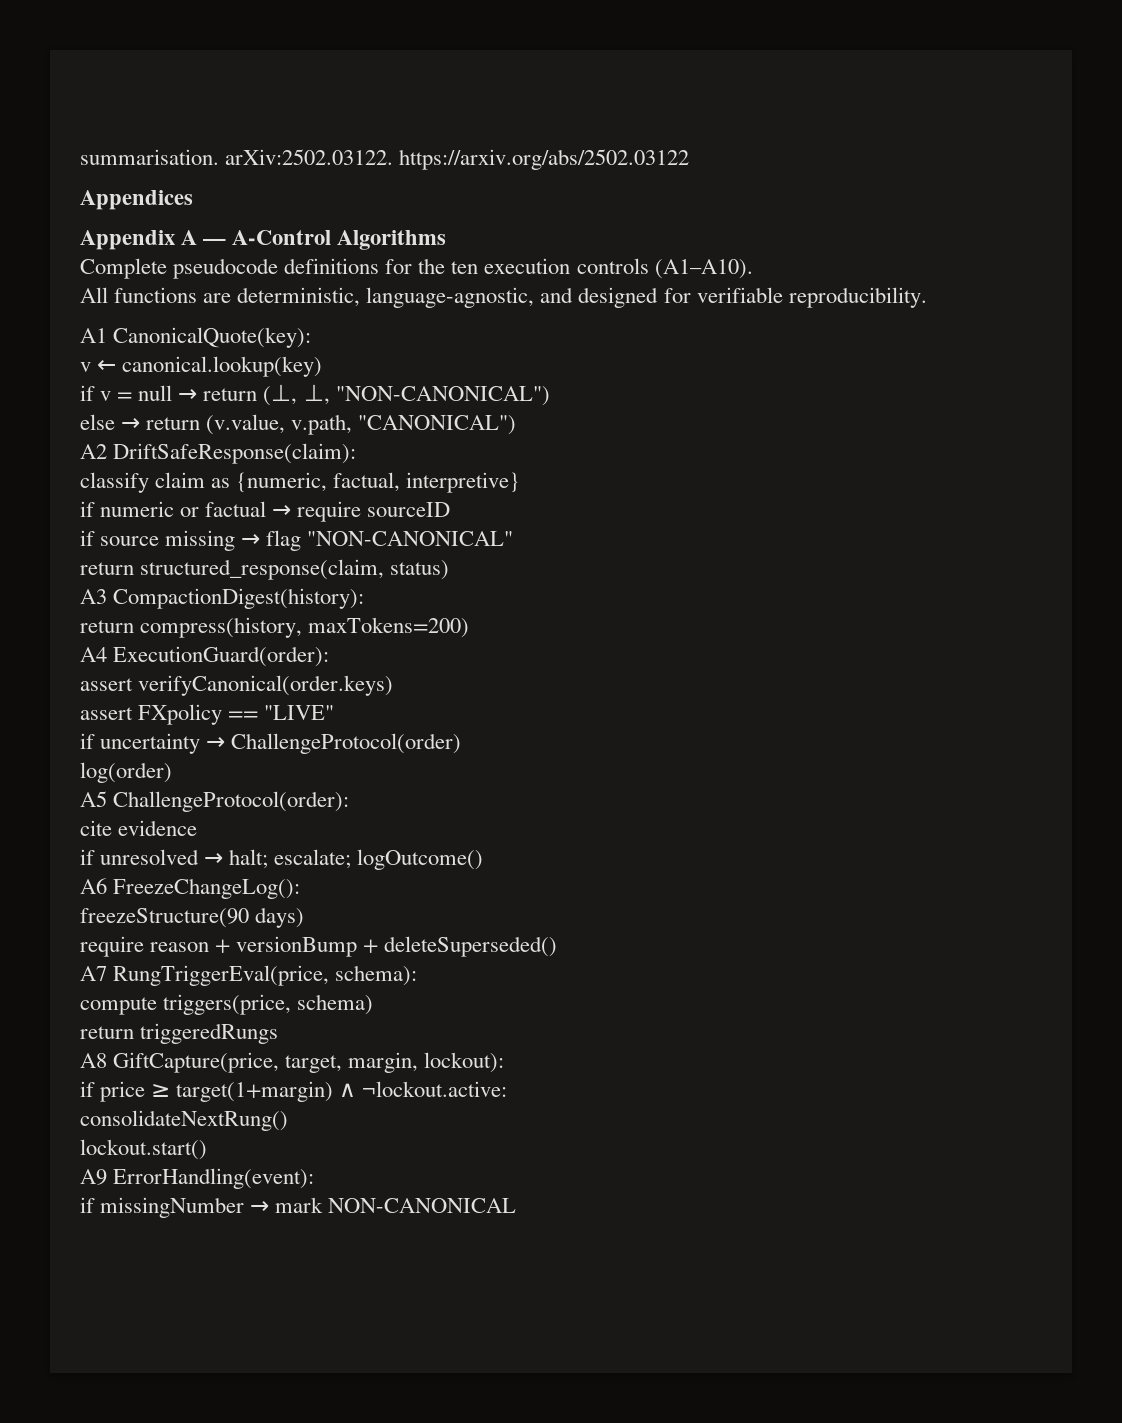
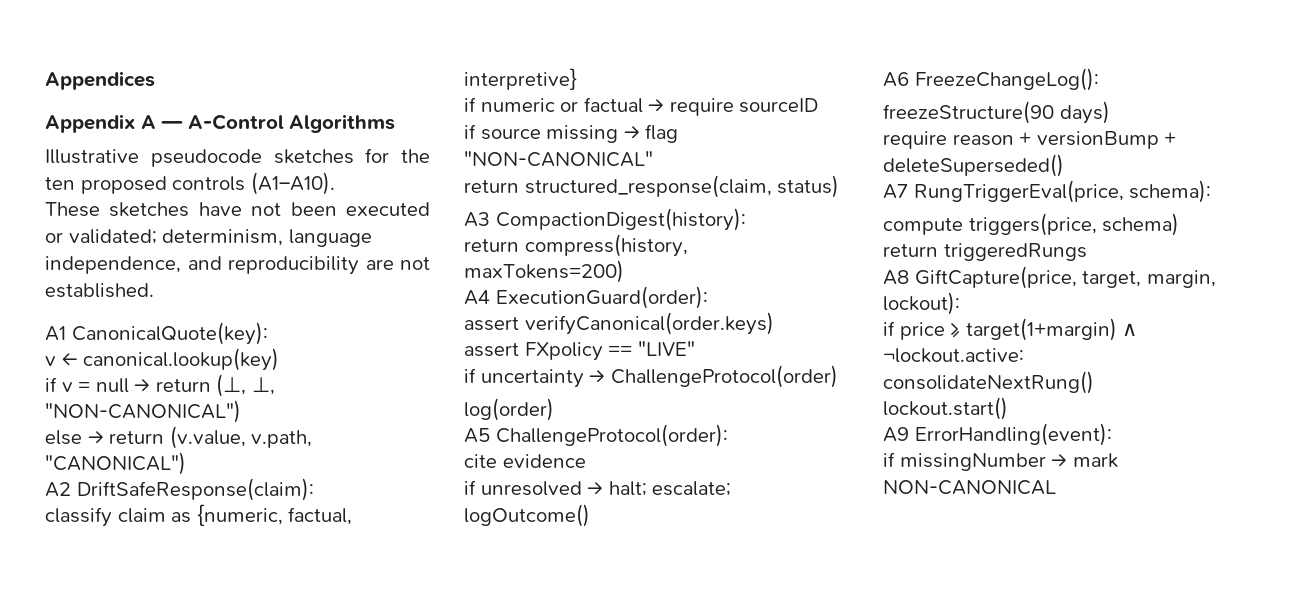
[80,149,690,170] summarisation. arXiv:2502.03122. https://arxiv.org/abs/2502.03122 // -> (45, 80) none
[80,258,380,279] Complete pseudocode definitions -> [45,149,354,167] Illustrative pseudocode sketches
[484,258,571,274] execution -> [80,176,167,194] proposed
[80,287,927,308] All functions are deterministic, language-agnostic, and designed for verifiable reproducibility. -> [45,202,431,217] [45,229,372,247] [45,256,430,275] [45,283,154,298] These sketches have not been executed or validated; determinism, language independence, and reproducibility are not established.

